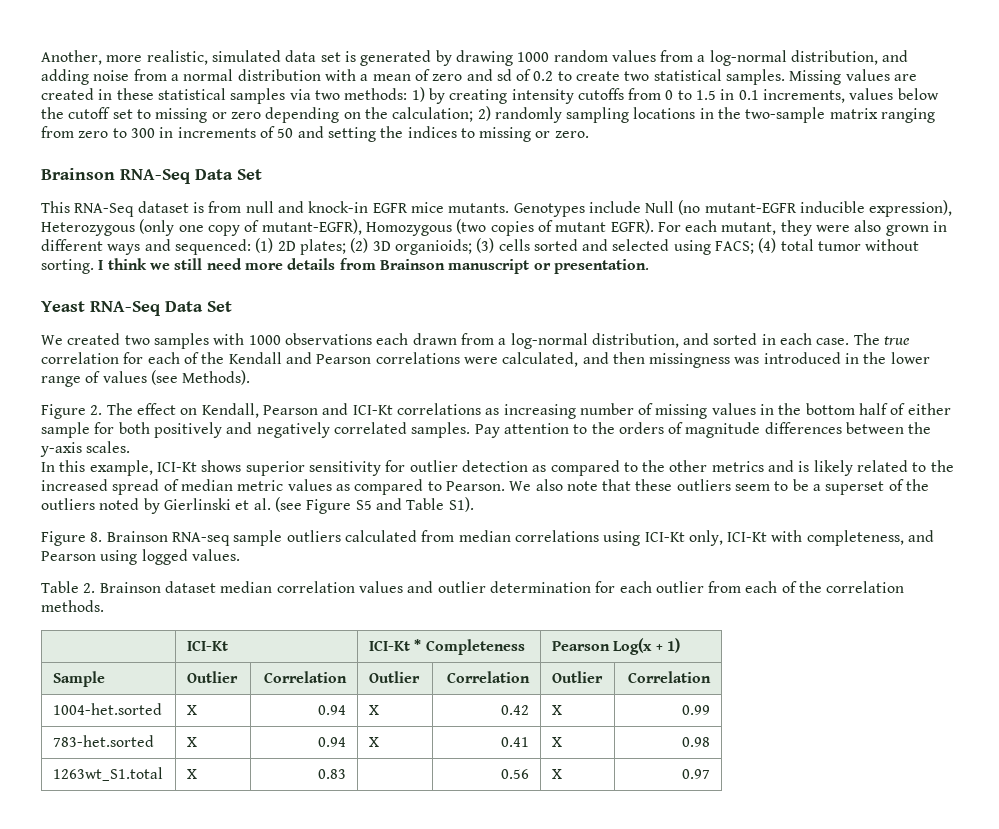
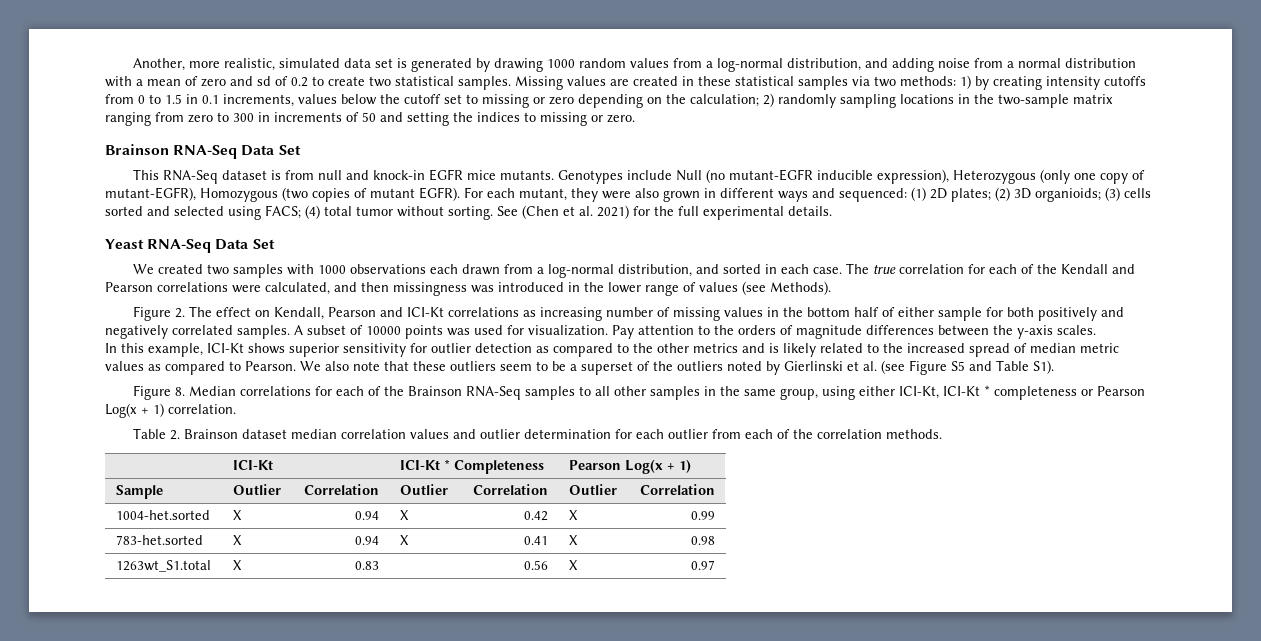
[98,258,649,274] I think we still need more details from Brainson manuscript or presentation. -> [497,205,832,220] See (Chen et al. 2021) for the full experimental details.
(471, 430) none -> [294,325,608,339] A subset of 10000 points was used for visualization.
[106,530,935,546] [41,549,240,565] Brainson RNA-seq sample outliers calculated from median correlations using ICI-Kt only, ICI-Kt with completeness, and Pearson using logged values. -> [189,385,1146,400] [105,403,236,418] Median correlations for each of the Brainson RNA-Seq samples to all other samples in the same group, using either ICI-Kt, ICI-Kt * completeness or Pearson Log(x + 1) correlation.

